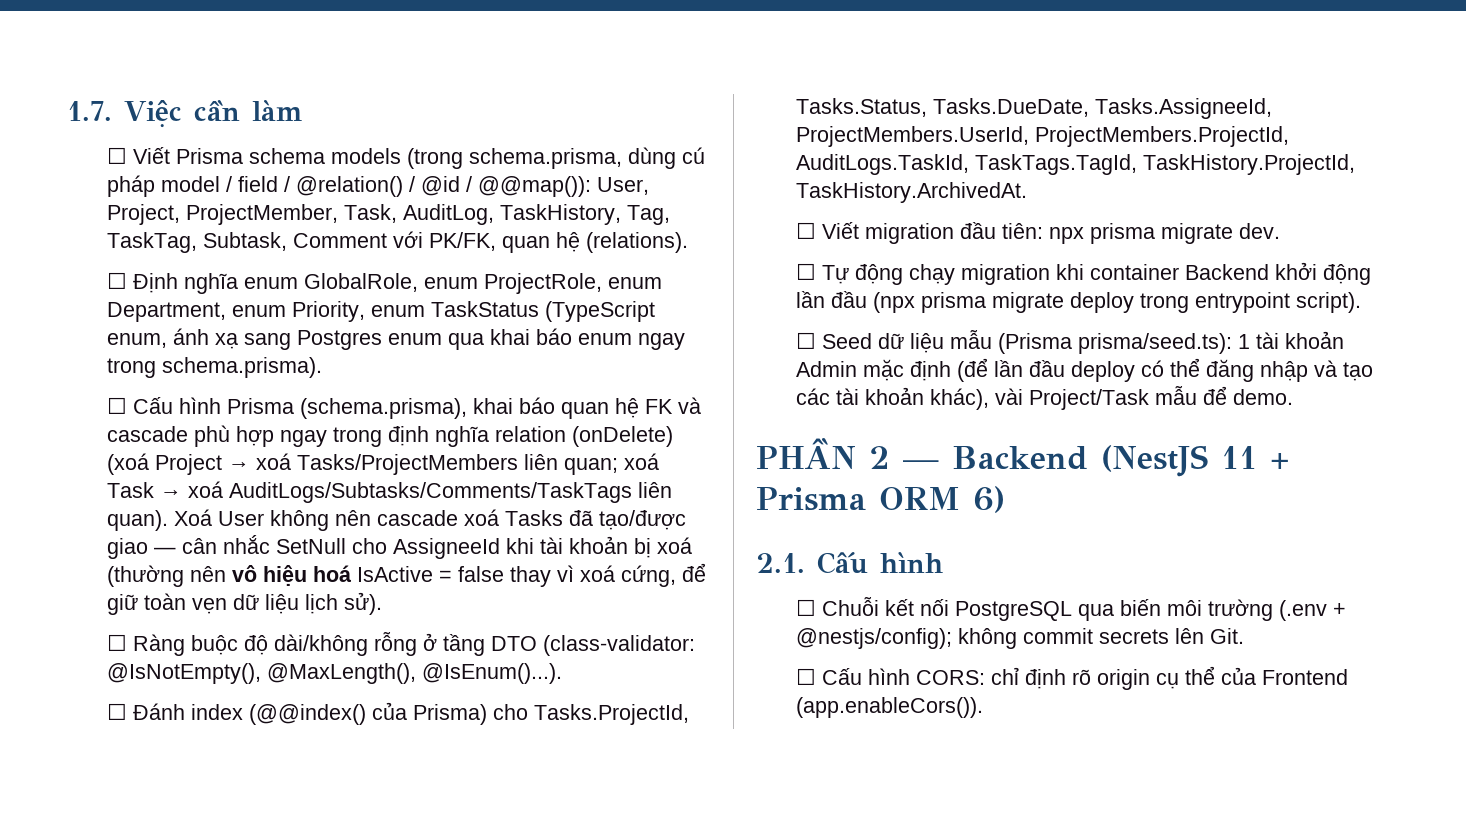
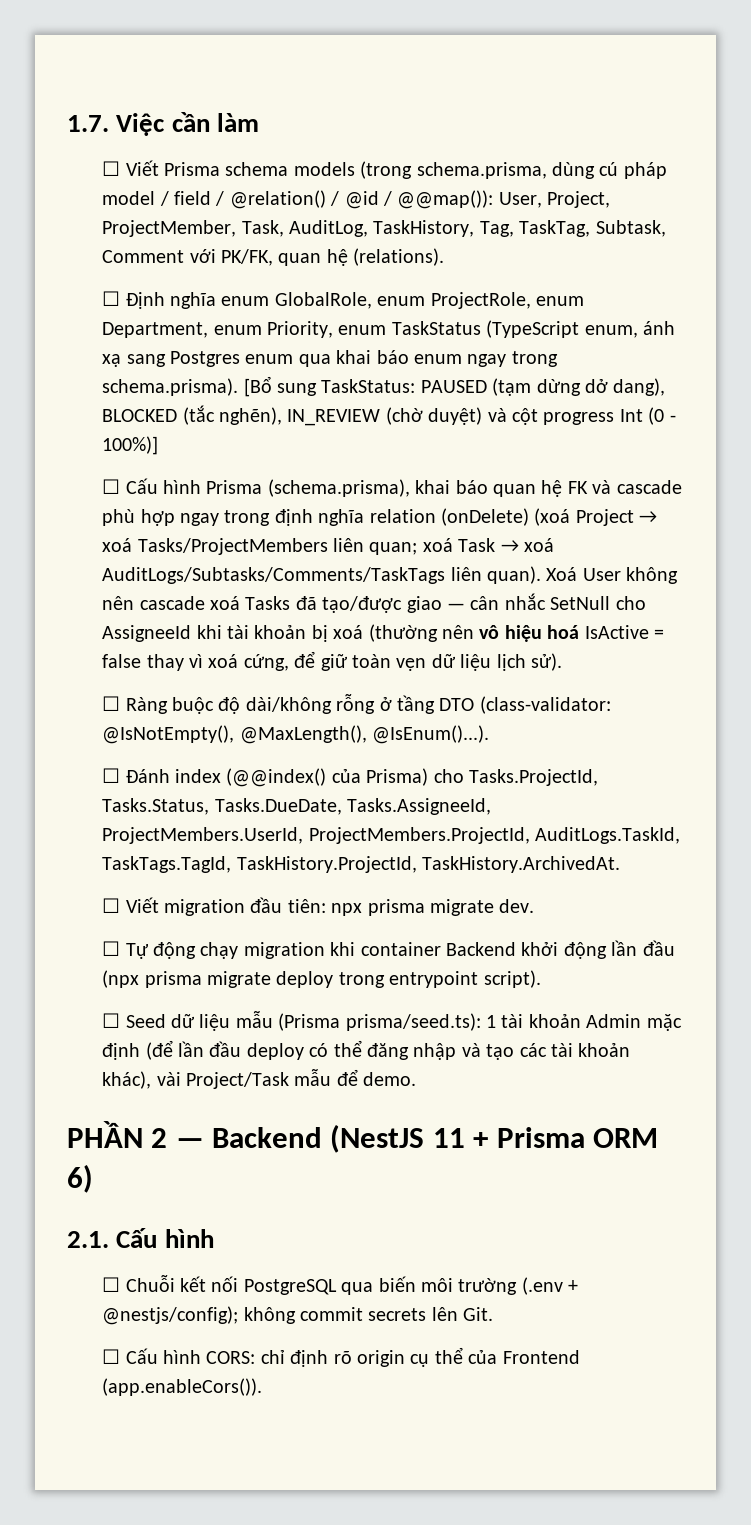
(323, 367) none -> [243,376,666,397] [102,405,676,426] [102,436,159,455] [Bổ sung TaskStatus: PAUSED (tạm dừng dở dang), BLOCKED (tắc nghẽn), IN_REVIEW (chờ duyệt) và cột progress Int (0 - 100%)]

